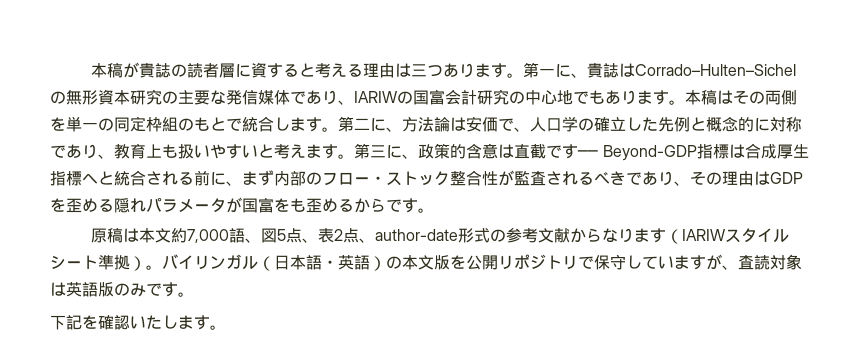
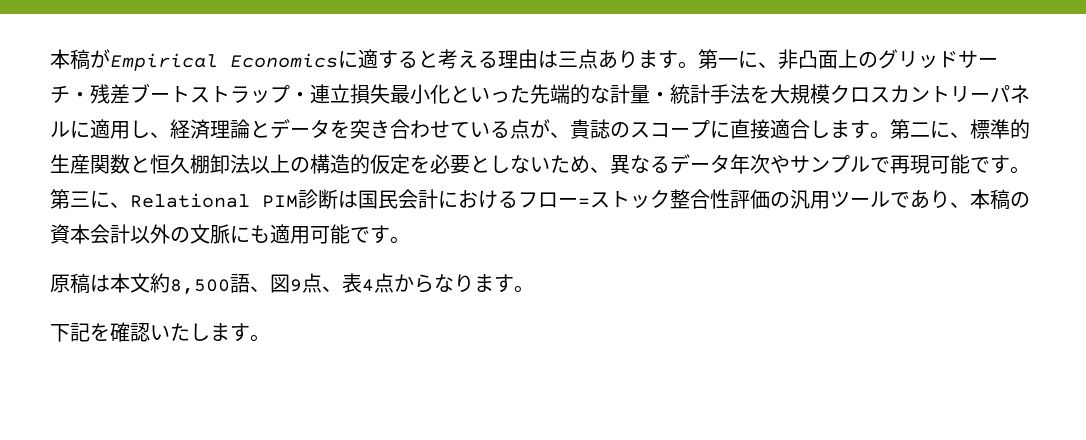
[138,62,267,78] 貴誌の読者層に資 -> [110,49,378,71] Empirical Economicsに適
[426,65,443,77] つ -> [578,49,598,69] 点
[586,63,796,78] [50,89,797,105] [50,116,258,132] 貴誌はCorrado–Hulten–Sichelの無形資本研究の主要な発信媒体であり、IARIWの国富会計研究の中心地でもあります。本稿はその両側を単一の同定枠組のもとで統 -> [778,49,998,69] [50,83,1030,104] [50,119,790,139] 非凸面上のグリッドサーチ・残差ブートストラップ・連立損失最小化といった先端的な計量・統計手法を大規模クロスカントリーパネルに適用し、経済理論とデータを突き合わせている点が、貴誌のスコープに直接適
[402,116,802,132] [50,143,810,161] [50,170,803,186] [50,197,386,213] 方法論は安価で、人口学の確立した先例と概念的に対称であり、教育上も扱いやすいと考えます。第三に、政策的含意は直截です── Beyond-GDP指標は合成厚生指標へと統合される前に、まず内部のフロー・ストック整合性が監査されるべきであり、その理由はGDPを歪める隠れパラメータが国富をも歪めるから -> [970,119,1030,139] [50,154,1030,174] [50,189,1030,210] [50,224,350,244] 標準的生産関数と恒久棚卸法以上の構造的仮定を必要としないため、異なるデータ年次やサンプルで再現可能です。第三に、Relational PIM診断は国民会計におけるフロー=ストック整合性評価の汎用ツールであり、本稿の資本会計以外の文脈にも適用可能
[186,228,789,244] [50,254,802,271] [50,282,162,297] 7,000語、図5点、表2点、author-date形式の参考文献からなります（IARIWスタイルシート準拠）。バイリンガル（日本語・英語）の本文版を公開リポジトリで保守していますが、査読対象は英語版のみで -> [170,273,494,294] 8,500語、図9点、表4点からなりま

